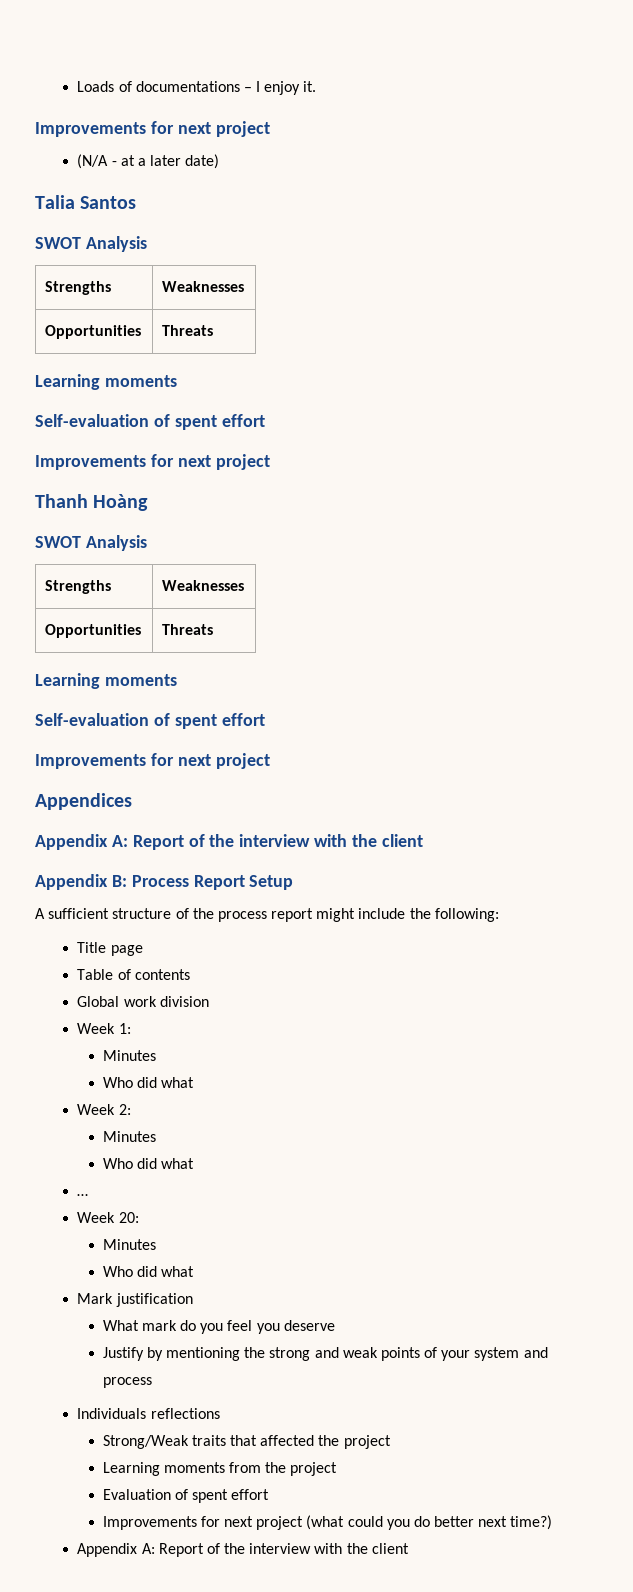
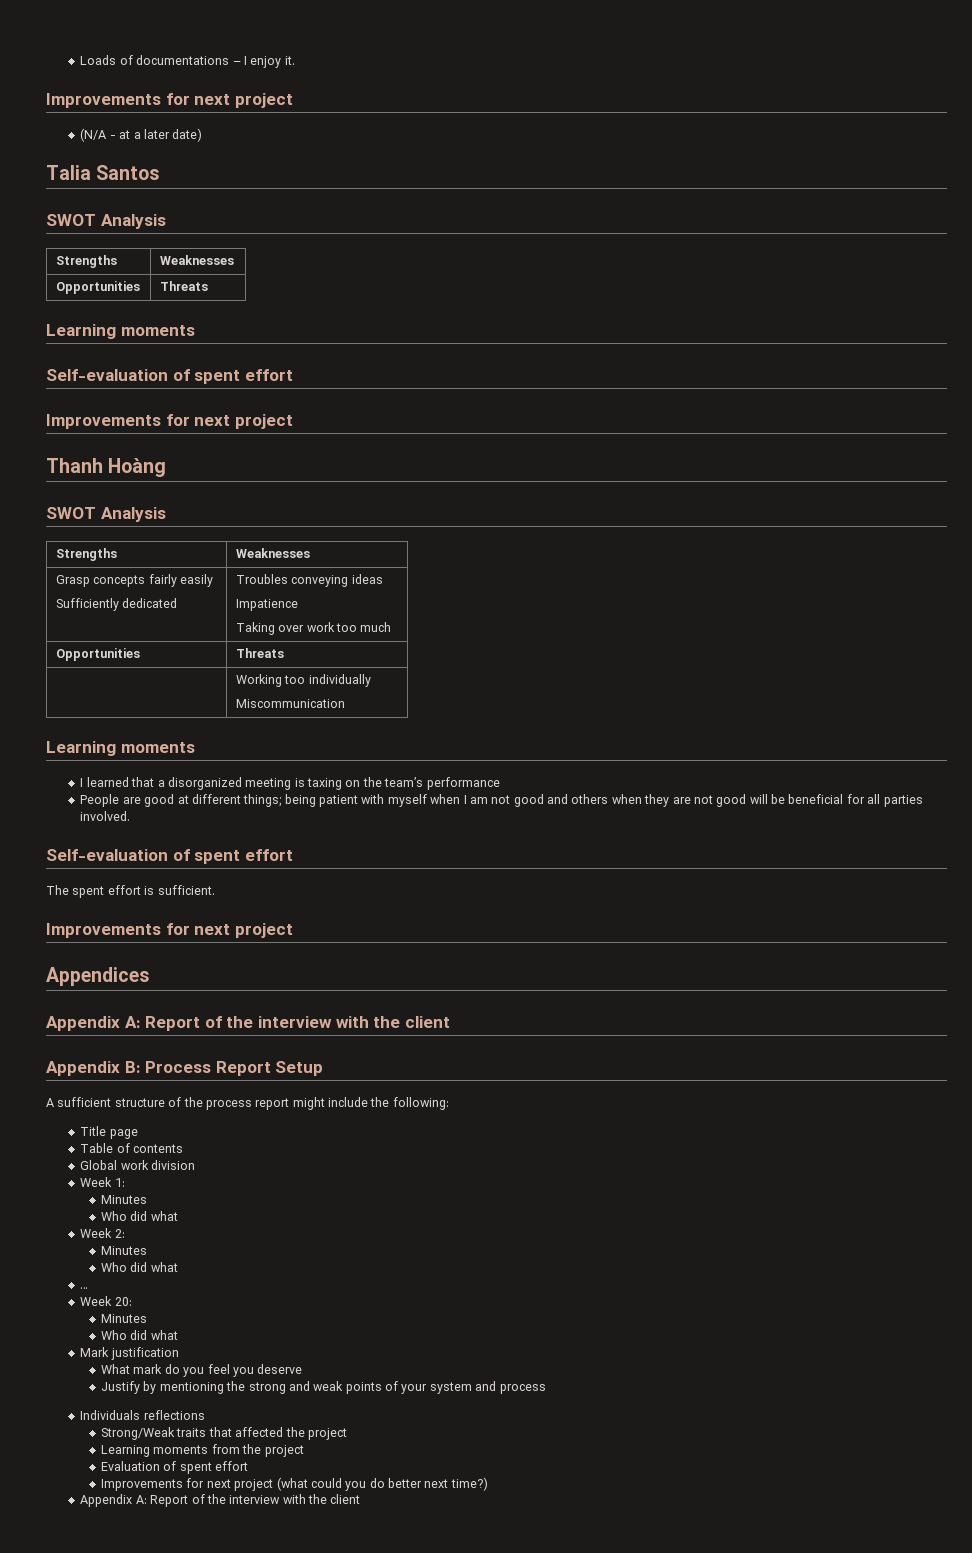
[45,624,142,638] [162,624,214,635] [35,673,177,689] [35,713,265,729] Opportunities | Threats // Learning moments // Self-evaluation of spent effort -> [55,574,214,587] [55,598,178,611] [235,574,383,587] [235,599,298,611] [235,622,392,635] [55,648,140,661] [235,648,284,658] [235,674,371,687] [235,699,345,708] [46,741,195,756] [80,777,500,790] [80,794,923,807] [80,811,131,821] [46,849,293,864] [46,885,215,898] Grasp concepts fairly easily // Sufficiently dedicated | Troubles conveying ideas // Impatience // Taking over work too much // Opportunities | Threats // | Working too individually // Miscommunication // Learning moments // I learned that a disorganized meeting is taxing on the team’s performance // People are good at different things; being patient with myself when I am not good and others when they are not good will be beneficial for all parties involved. // Self-evaluation of spent effort // The spent effort is sufficient.

